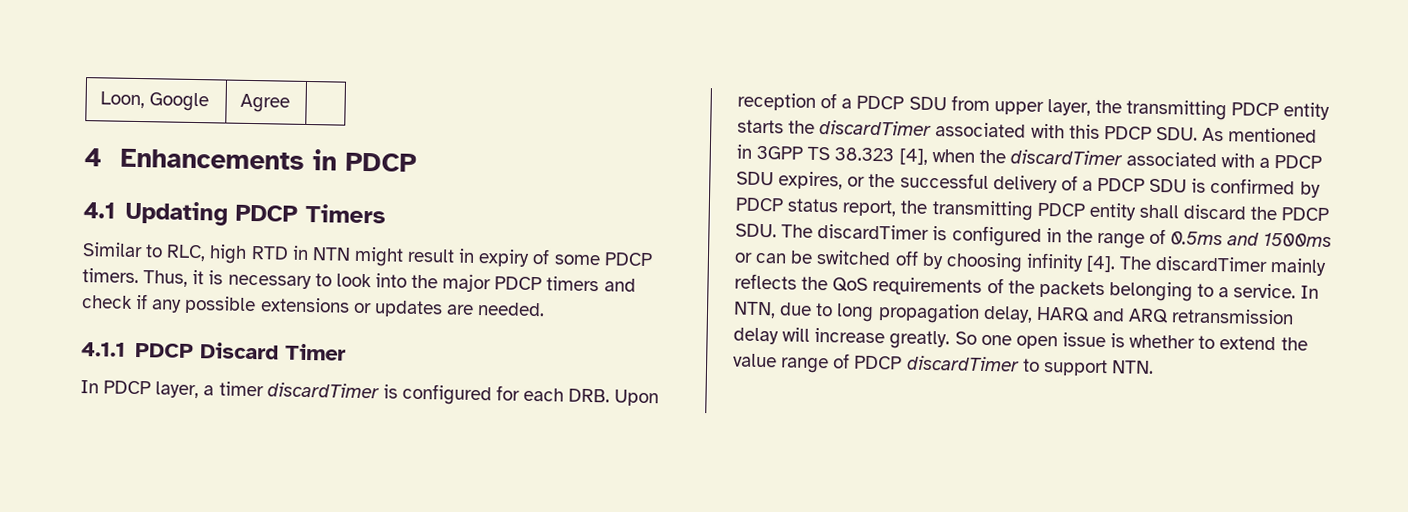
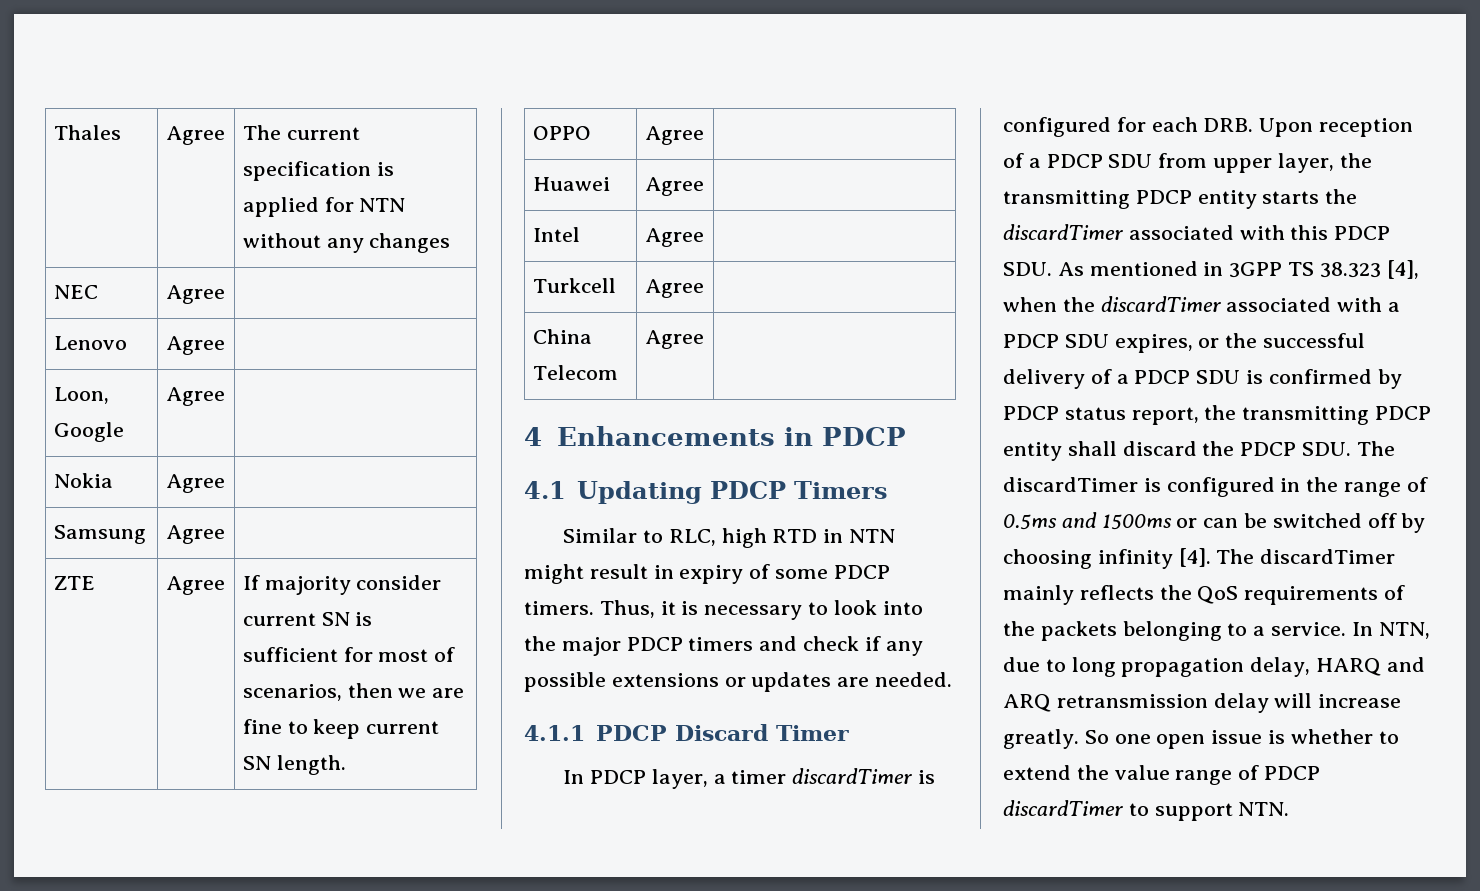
[99,91,209,112] Loon, Google -> [53,125,121,140] [165,126,225,145] [242,125,360,140] [242,161,394,181] [242,197,406,217] [242,233,451,253] [53,285,98,299] [165,285,225,304] [53,336,127,350] [165,336,225,355] [53,387,109,404] [53,422,124,442] [165,387,225,406] [53,473,113,488] [165,474,225,493] [53,525,146,544] [165,525,225,544] [53,576,95,590] [165,576,225,595] [242,575,442,595] [242,612,373,626] [242,647,456,662] [242,683,465,701] [242,719,440,739] [242,755,346,775] [532,126,591,140] [644,126,704,145] [532,177,610,191] [644,177,704,196] [532,227,580,242] [644,228,704,247] [532,278,616,293] [644,279,704,298] [532,329,592,344] [532,365,618,380] Thales | Agree | The current specification is applied for NTN without any changes // NEC | Agree | // Lenovo | Agree | // Loon, Google | Agree | // Nokia | Agree | // Samsung | Agree | // ZTE | Agree | If majority consider current SN is sufficient for most of scenarios, then we are fine to keep current SN length. // OPPO | Agree | // Huawei | Agree | // Intel | Agree | // Turkcell | Agree | // China Telecom

